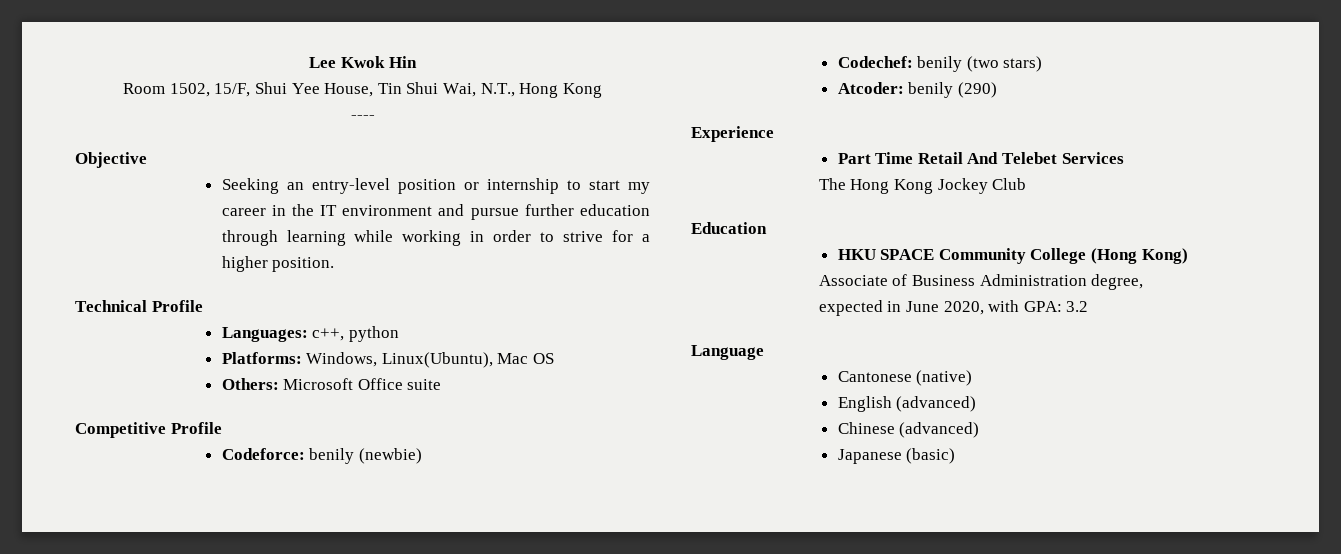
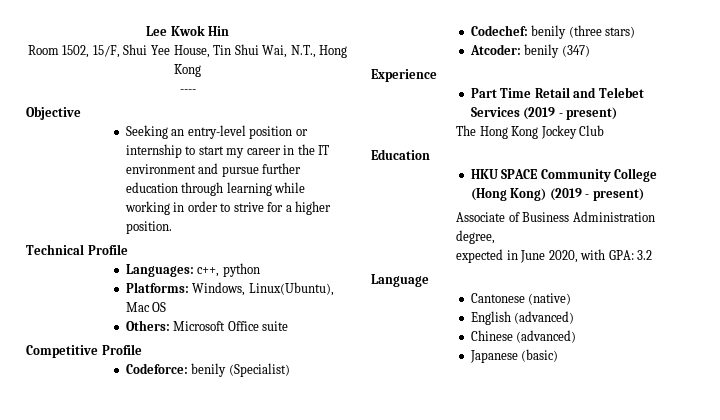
[358,448,422,464] (newbie) -> [228,363,290,377] (Specialist)
[966,56,999,72] (two -> [568,25,602,38] (three
[957,82,997,98] (290) -> [561,45,590,57] (347)
[967,152,999,164] And -> [573,87,597,98] and
(1124, 158) none -> [523,107,618,120] (2019 - present)
(1188, 256) none -> [549,188,644,201] (2019 - present)

